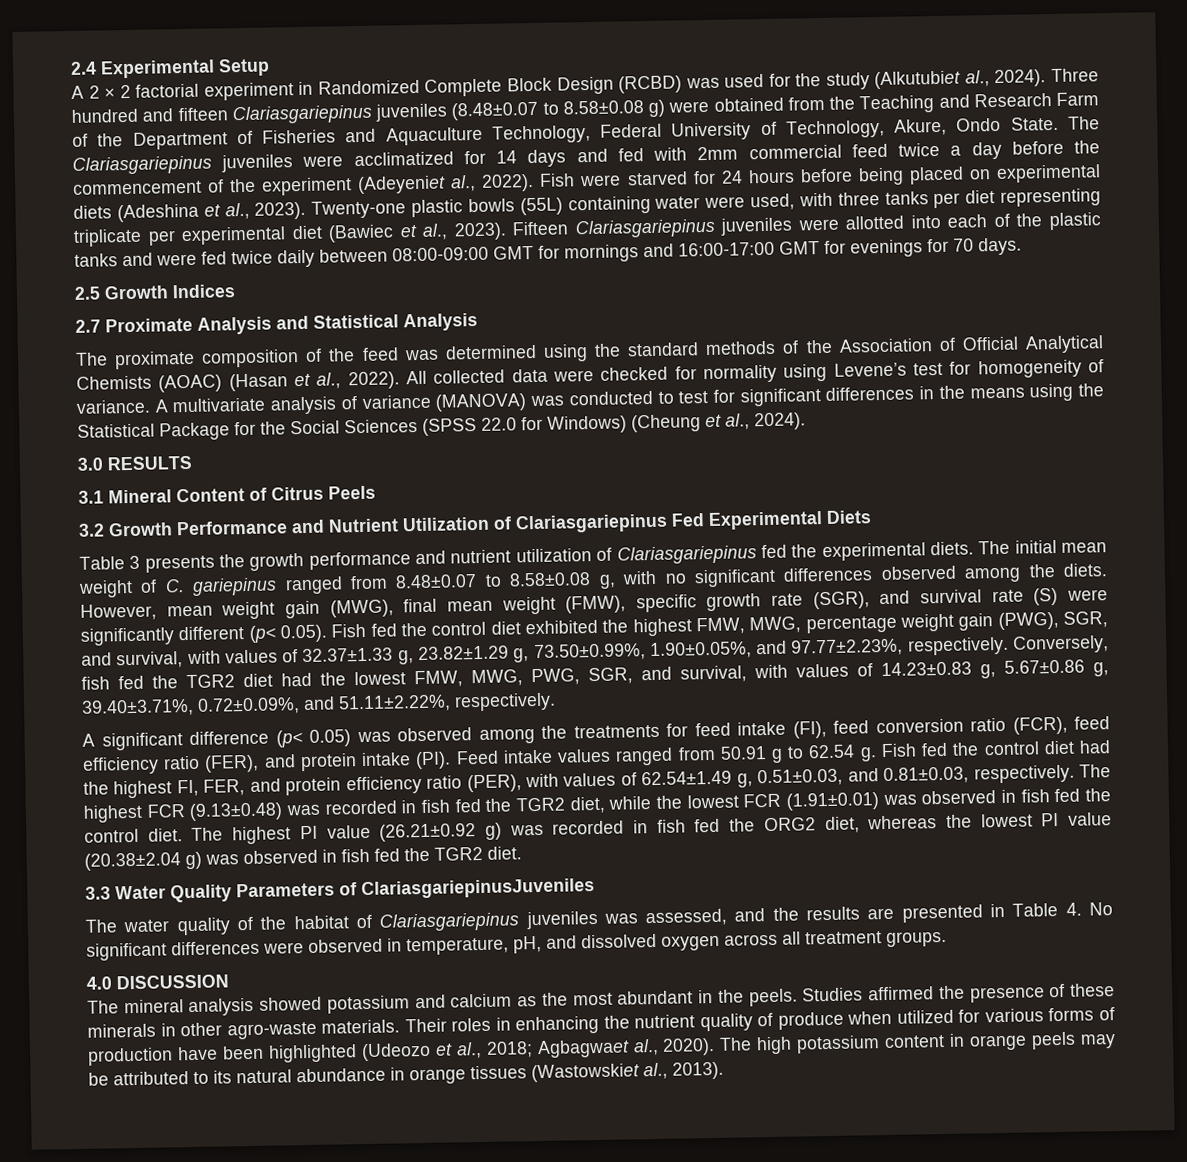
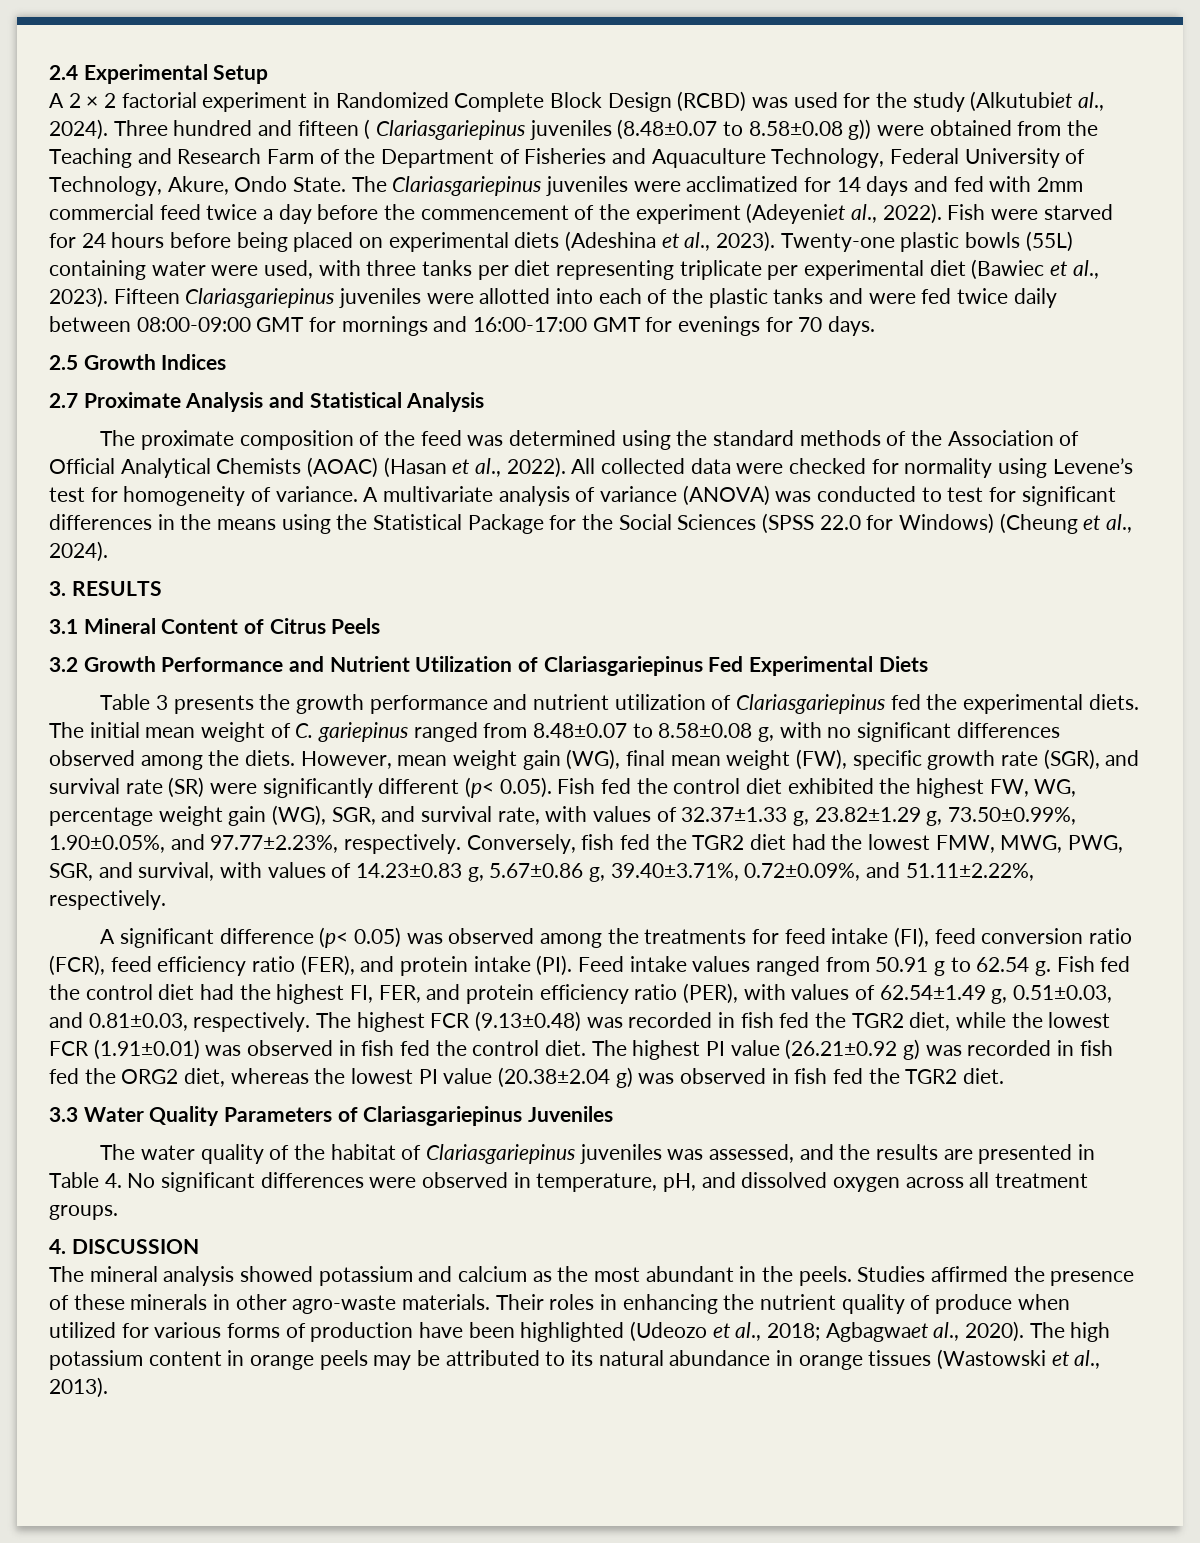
(228, 114) none -> [364,119,371,140] (
[648,99,665,117] g) -> [848,119,872,140] g))
[435,393,528,412] (MANOVA) -> [682,485,770,506] (ANOVA)
[77,457,104,471] 3.0 -> [49,581,66,596] 3.
[329,599,394,618] (MWG), -> [566,749,621,770] (WG),
[565,595,627,614] (FMW), -> [796,749,848,770] (FW),
[1033,587,1059,606] (S) -> [168,777,205,798] (SR)
[696,616,802,635] FMW, MWG, -> [989,779,1077,797] FW, WG,
[997,611,1109,631] [81,651,184,669] (PWG), SGR, and survival, -> [272,805,540,826] (WG), SGR, and survival rate,
[361,878,595,900] ClariasgariepinusJuveniles -> [363,1106,614,1126] Clariasgariepinus Juveniles
[86,976,112,990] 4.0 -> [49,1239,66,1254] 4.
[531,1063,640,1083] (Wastowskiet -> [937,1349,1070,1370] (Wastowski et

